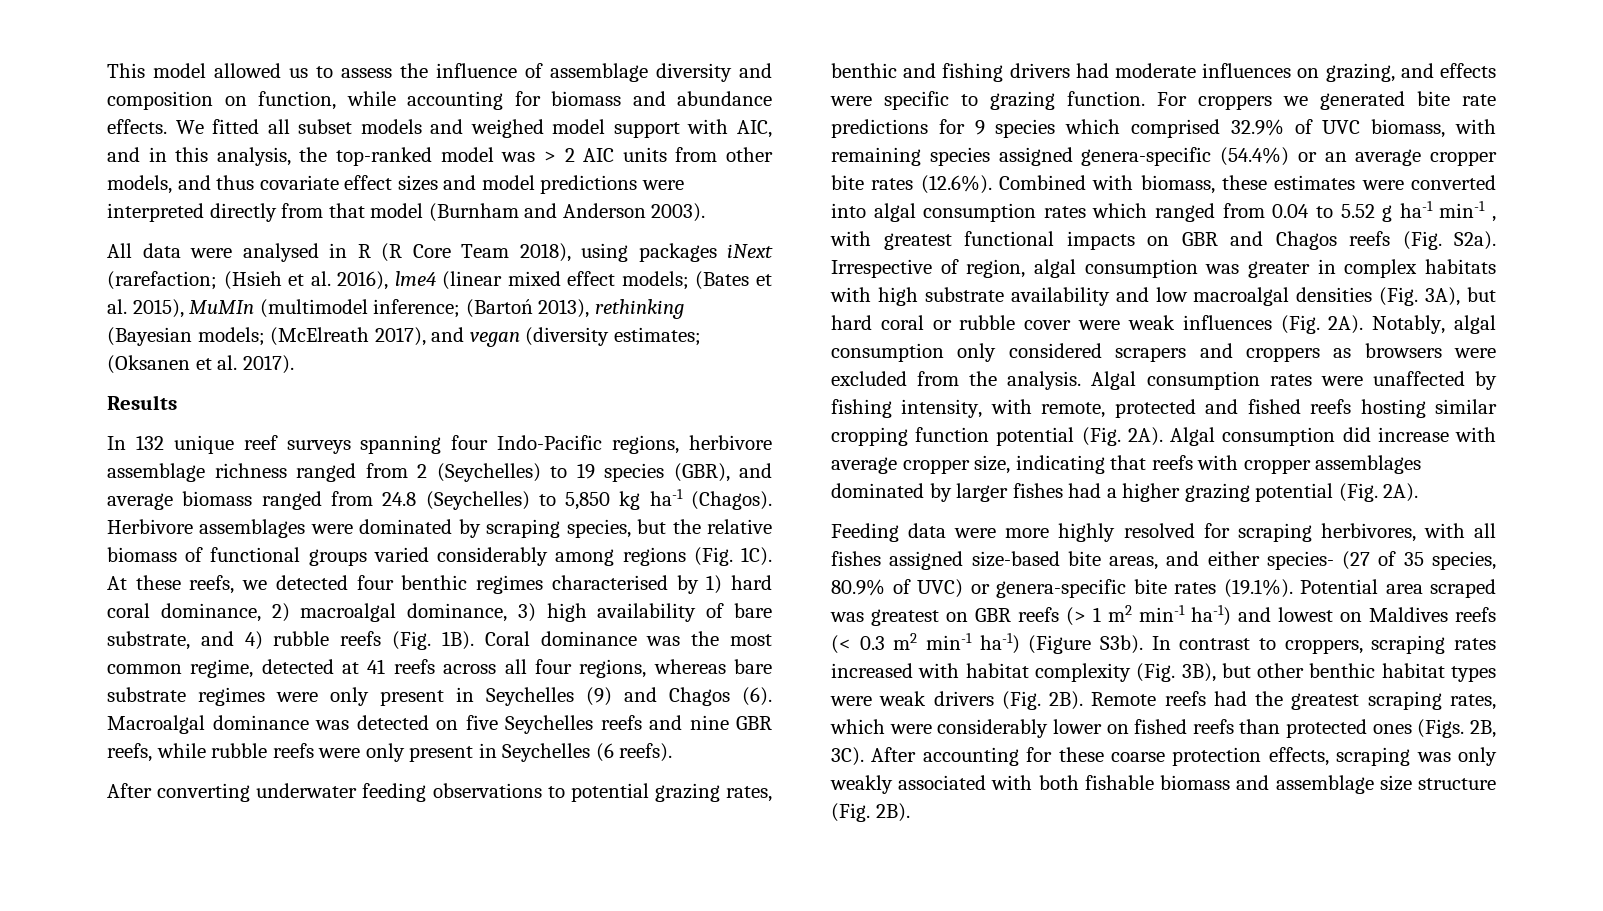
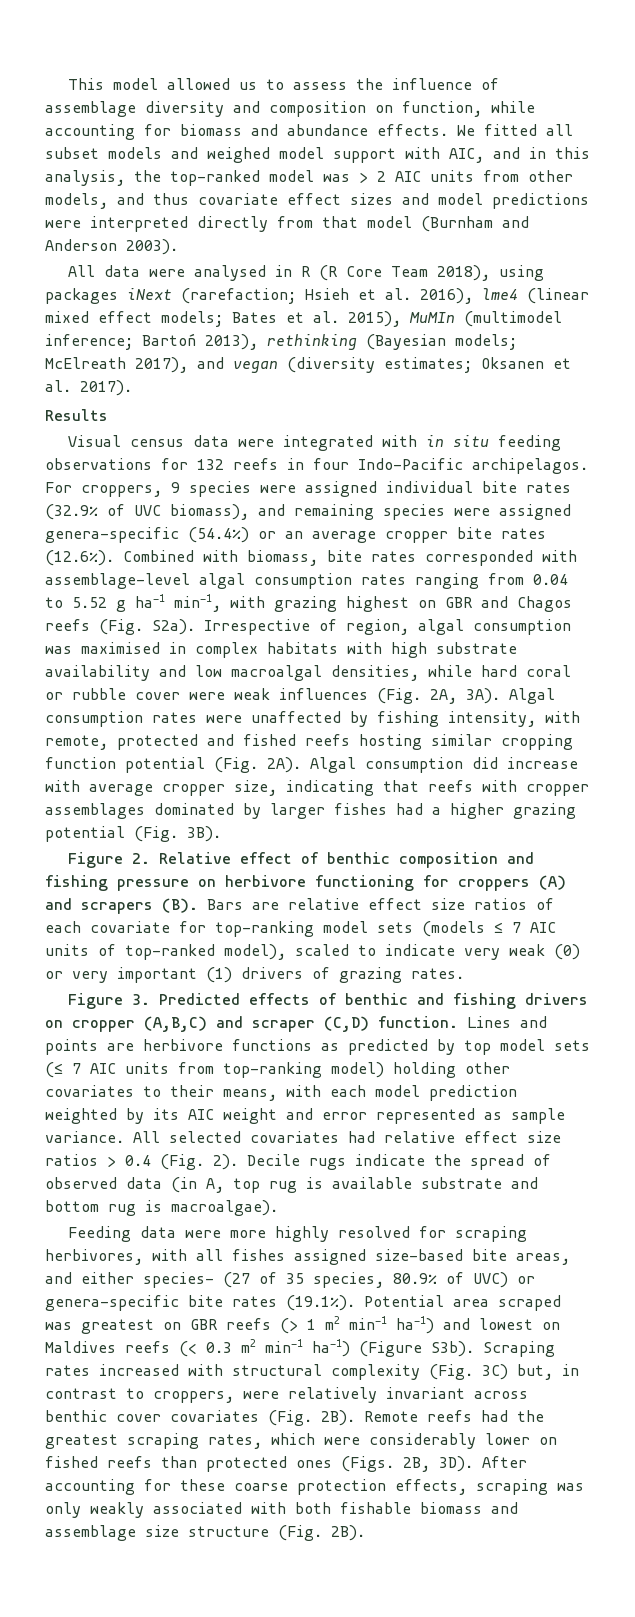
[223,271,282,290] (Hsieh -> [305,288,349,300] Hsieh
[695,271,750,290] (Bates -> [232,312,277,323] Bates
[465,299,533,318] (Bartoń -> [142,333,196,346] Bartoń
[270,327,370,346] (McElreath -> [45,357,126,369] McElreath
[107,355,190,374] (Oksanen -> [481,357,544,369] Oksanen
[107,435,773,454] [107,463,772,482] [107,489,772,510] [107,519,773,538] [107,547,772,566] [107,575,773,594] [107,603,772,622] [107,631,773,650] [107,659,773,678] [107,687,772,706] [107,715,772,734] [107,743,673,762] [107,783,772,802] [831,63,1496,82] [830,91,1496,110] [831,119,1496,138] In 132 unique reef surveys spanning four Indo-Pacific regions, herbivore assemblage richness ranged from 2 (Seychelles) to 19 species (GBR), and average biomass ranged from 24.8 (Seychelles) to 5,850 kg ha-1 (Chagos). Herbivore assemblages were dominated by scraping species, but the relative biomass of functional groups varied considerably among regions (Fig. 1C). At these reefs, we detected four benthic regimes characterised by 1) hard coral dominance, 2) macroalgal dominance, 3) high availability of bare substrate, and 4) rubble reefs (Fig. 1B). Coral dominance was the most common regime, detected at 41 reefs across all four regions, whereas bare substrate regimes were only present in Seychelles (9) and Chagos (6). Macroalgal dominance was detected on five Seychelles reefs and nine GBR reefs, while rubble reefs were only present in Seychelles (6 reefs). // After converting underwater feeding observations to potential grazing rates, benthic and fishing drivers had moderate influences on grazing, and effects were specific to grazing function. For croppers we generated bite rate predictions for 9 species which comprised 32.9% of UVC biomass, with -> [67,435,561,451] [45,458,588,474] [45,481,571,497] [45,504,285,520] Visual census data were integrated with in situ feeding observations for 132 reefs in four Indo-Pacific archipelagos. For croppers, 9 species were assigned individual bite rates (32.9% of UVC biomass), and
(990, 156) none -> [454,508,490,516] were
[1222,175,1496,190] [831,203,866,218] these estimates were converted into -> [327,550,577,566] [45,573,190,589] bite rates corresponded with assemblage-level
[1092,203,1216,222] which ranged -> [415,573,479,589] ranging
[1439,201,1497,222] [830,231,1135,250] min-1 , with greatest functional impacts -> [174,594,409,612] min-1, with grazing highest
[1248,261,1310,278] greater -> [81,642,160,654] maximised
[1296,287,1496,306] densities (Fig. 3A), but -> [331,665,472,681] densities, while
[1328,315,1496,334] [831,343,1496,362] [831,371,1082,390] 2A). Notably, algal consumption only considered scrapers and croppers as browsers were excluded from the analysis. -> [430,688,500,704] 2A, 3A).
[1383,483,1419,502] 2A). -> [187,826,221,842] [67,852,534,868] [45,875,566,891] [45,898,554,914] [45,921,556,937] [45,944,580,960] [45,967,464,983] [67,993,588,1009] [45,1016,547,1032] [45,1039,590,1055] [45,1062,510,1078] [45,1085,517,1101] [45,1108,565,1124] [45,1131,561,1143] [45,1154,551,1170] [45,1177,538,1193] [45,1200,278,1216] 3B). // Figure 2. Relative effect of benthic composition and fishing pressure on herbivore functioning for croppers (A) and scrapers (B). Bars are relative effect size ratios of each covariate for top-ranking model sets (models ≤ 7 AIC units of top-ranked model), scaled to indicate very weak (0) or very important (1) drivers of grazing rates. // Figure 3. Predicted effects of benthic and fishing drivers on cropper (A,B,C) and scraper (C,D) function. Lines and points are herbivore functions as predicted by top model sets (≤ 7 AIC units from top-ranking model) holding other covariates to their means, with each model prediction weighted by its AIC weight and error represented as sample variance. All selected covariates had relative effect size ratios > 0.4 (Fig. 2). Decile rugs indicate the spread of observed data (in A, top rug is available substrate and bottom rug is macroalgae).
[1151,635,1496,654] [831,663,1496,682] [830,691,994,706] In contrast to croppers, scraping rates increased with habitat complexity (Fig. 3B), but other benthic habitat types were weak drivers -> [483,1341,555,1357] [45,1364,579,1380] [45,1387,528,1403] [45,1410,259,1422] Scraping rates increased with structural complexity (Fig. 3C) but, in contrast to croppers, were relatively invariant across benthic cover covariates
[831,747,864,766] 3C). -> [439,1456,473,1472] 3D).

